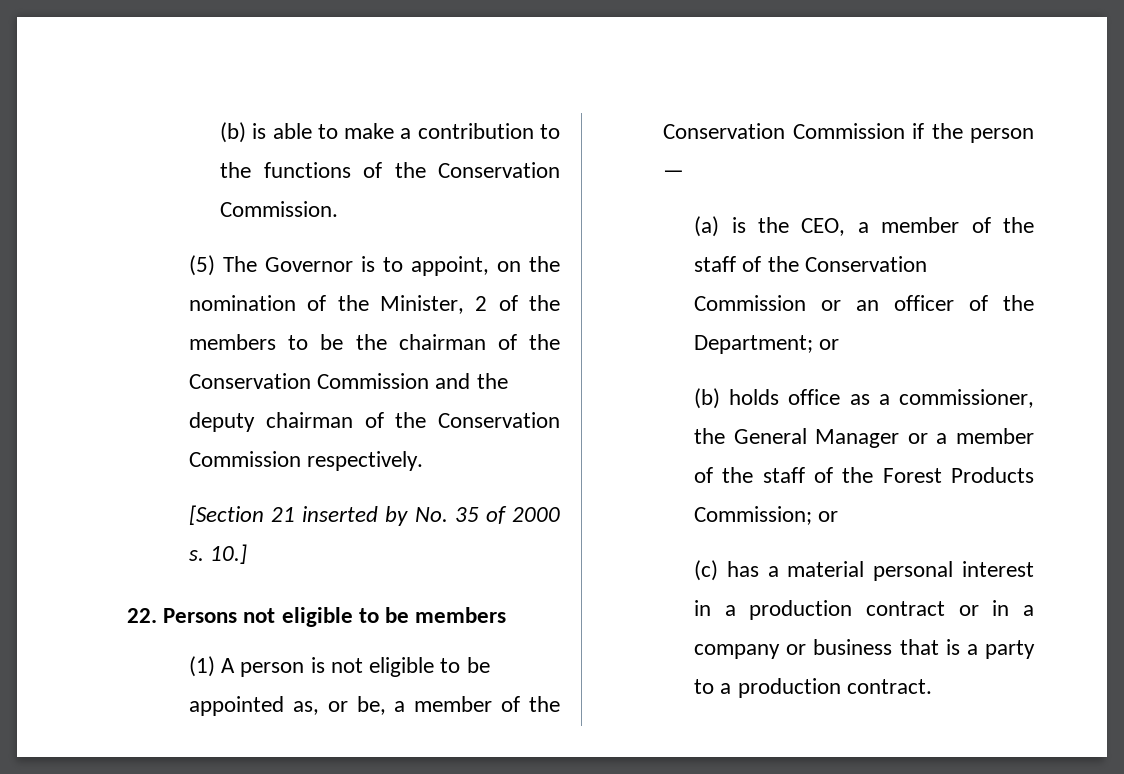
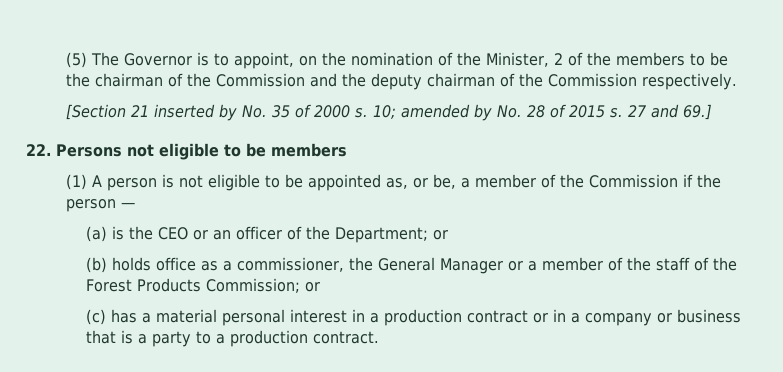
[220,122,560,143] [220,162,560,178] [220,201,339,217] (b) is able to make a contribution to the functions of the Conservation Commission. // -> (66, 60) none
[189,373,312,389] Conservation -> (212, 80) none
[438,412,560,428] Conservation -> (544, 80) none
[210,544,248,564] 10.] -> [373,104,713,121] 10; amended by No. 28 of 2015 s. 27 and 69.]
[663,123,786,139] Conservation -> (585, 181) none
[801,217,1034,236] [694,256,927,272] [694,295,807,311] CEO, a member of the staff of the Conservation Commission -> [158,227,189,240] CEO

